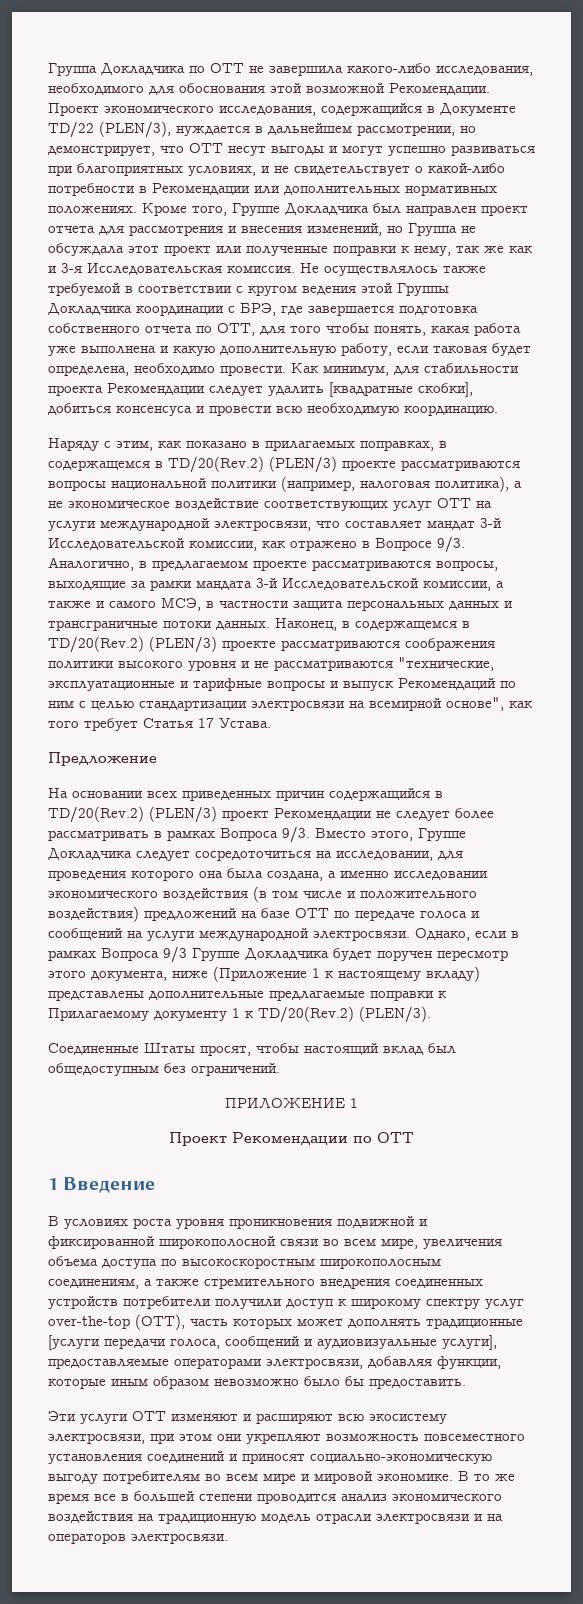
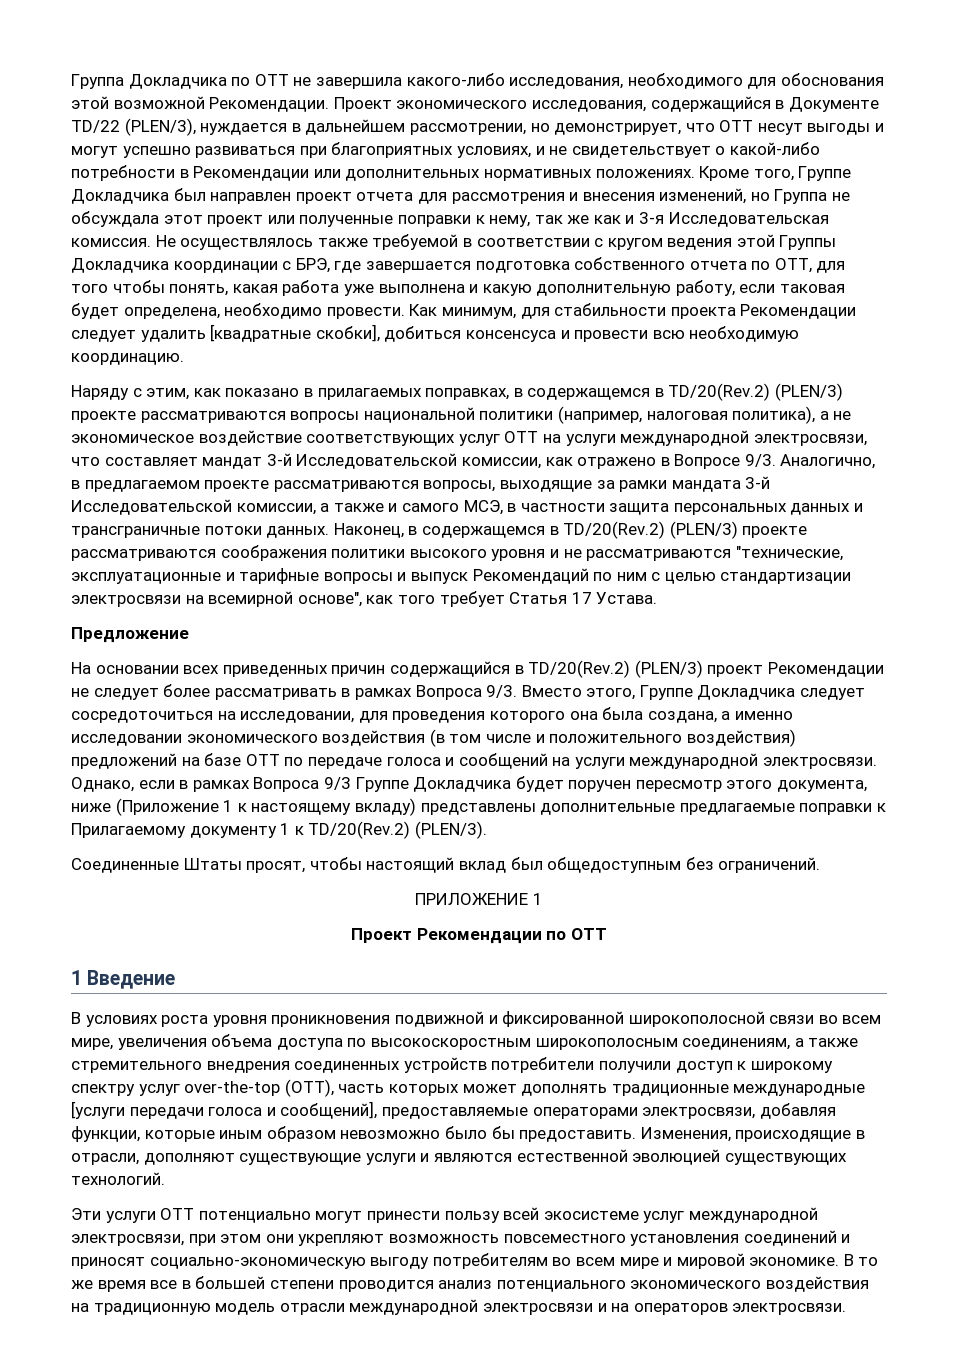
(523, 1323) none -> [733,1084,866,1096] международные
[170,1335,497,1350] голоса, сообщений и аудиовизуальные услуги], -> [208,1101,378,1119] голоса и сообщений],
[48,1411,447,1424] // Эти услуги OTT изменяют и расширяют всю экосистему -> [640,1127,865,1142] [71,1149,847,1165] [71,1172,165,1185] [71,1207,818,1223] Изменения, происходящие в отрасли, дополняют существующие услуги и являются естественной эволюцией существующих технологий. // Эти услуги OTT потенциально могут принести пользу всей экосистеме услуг международной
(387, 1498) none -> [496,1280,626,1292] потенциального
(372, 1518) none -> [349,1299,479,1315] международной

